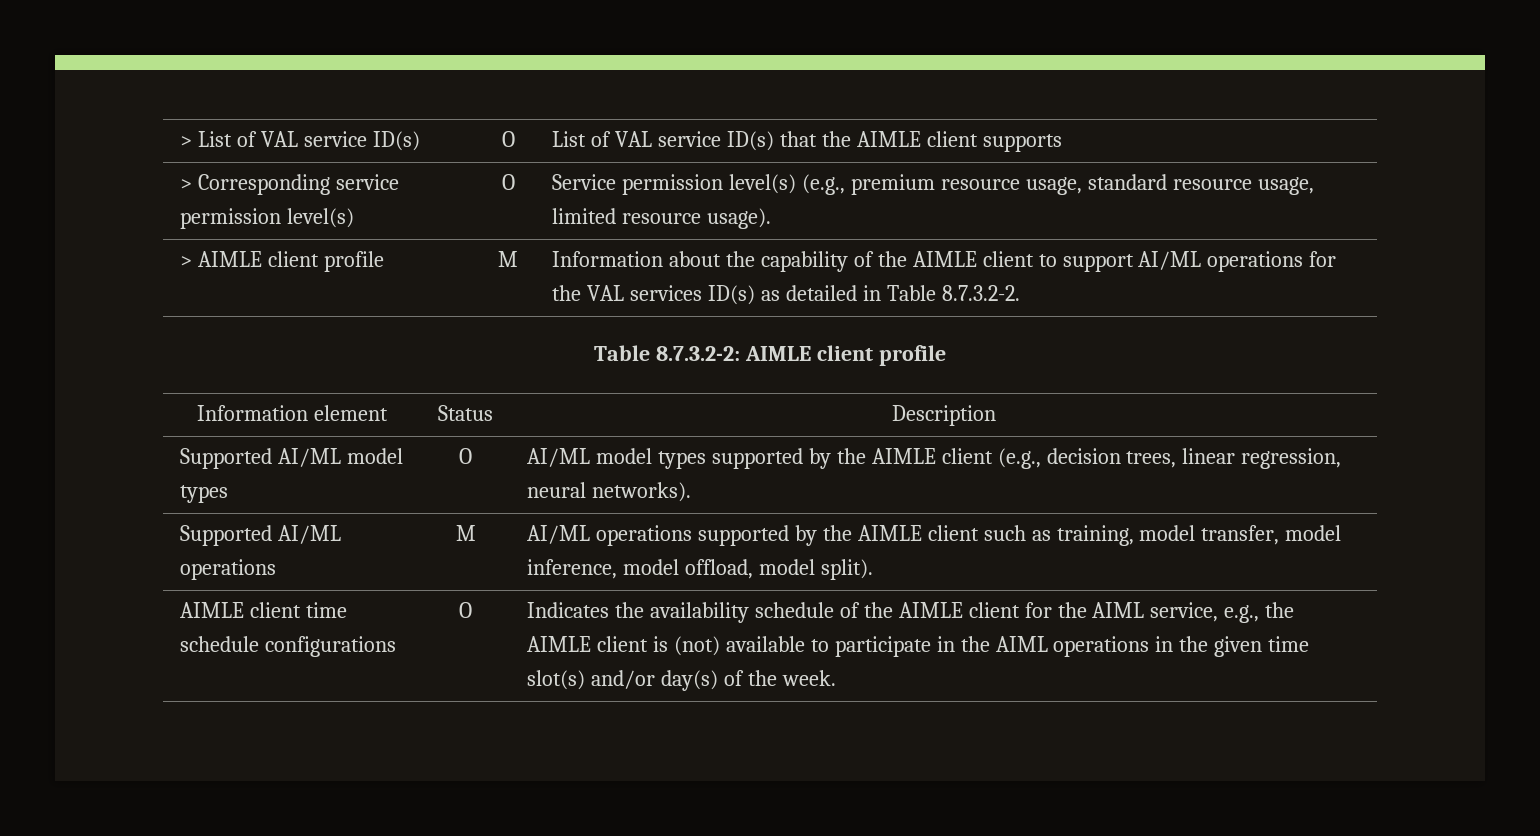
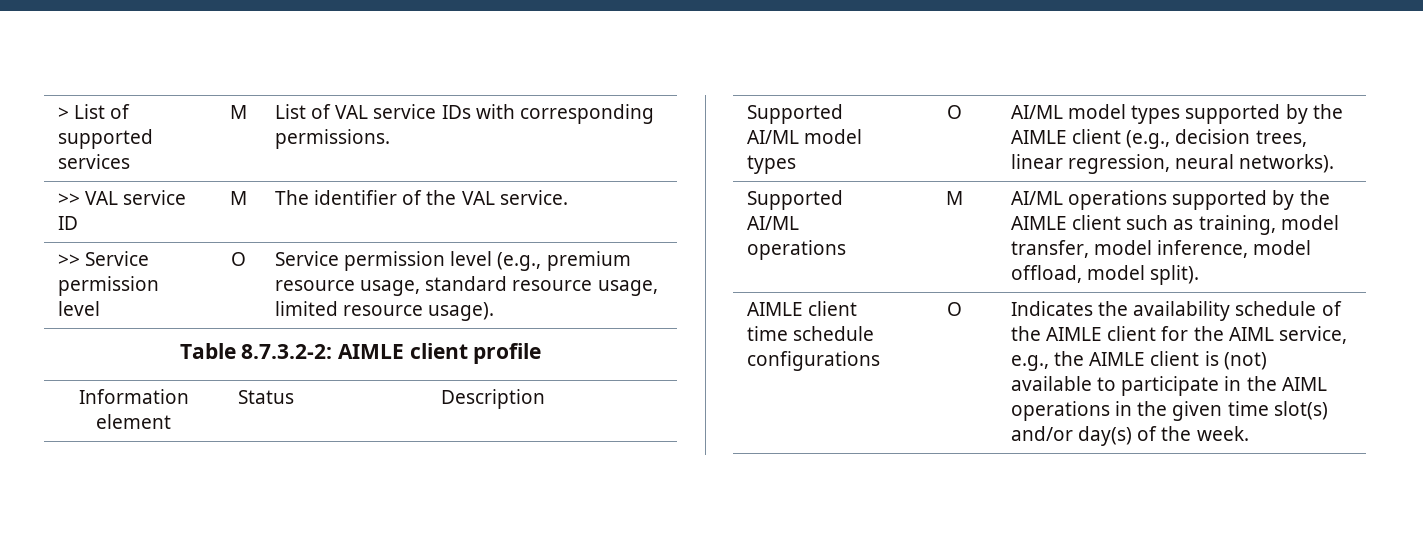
[260,131,420,151] [501,131,515,147] [552,131,1062,152] [180,174,399,195] [180,208,354,229] VAL service ID(s) | O | List of VAL service ID(s) that the AIMLE client supports // > Corresponding service permission level(s) -> [58,129,154,149] [58,154,131,169] [230,105,247,119] [275,104,654,124] [275,129,391,149] [58,190,187,205] [58,216,79,230] [230,191,247,205] [275,190,568,205] [58,251,150,266] [58,276,160,296] [58,301,101,316] supported services | M | List of VAL service IDs with corresponding permissions. // >> VAL service ID | M | The identifier of the VAL service. // >> Service permission level
[728,174,796,194] level(s) -> [450,251,493,266] level
[180,251,384,272] [498,251,518,267] [552,251,1337,272] [552,285,1020,305] // > AIMLE client profile | M | Information about the capability of the AIMLE client to support AI/ML operations for the VAL services ID(s) as detailed in Table 8.7.3.2-2. -> (495, 311) none

